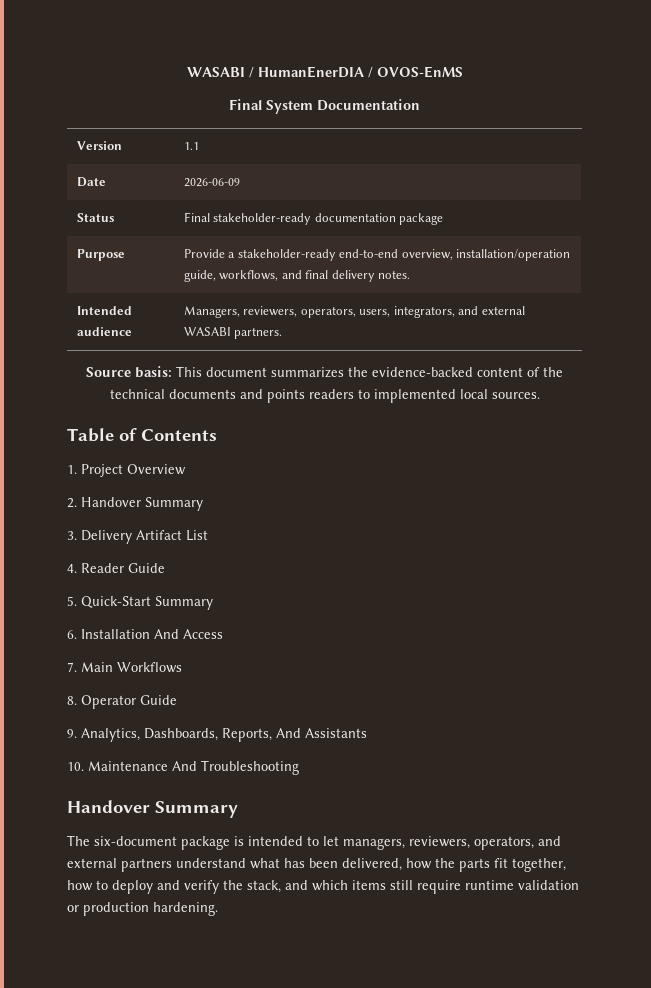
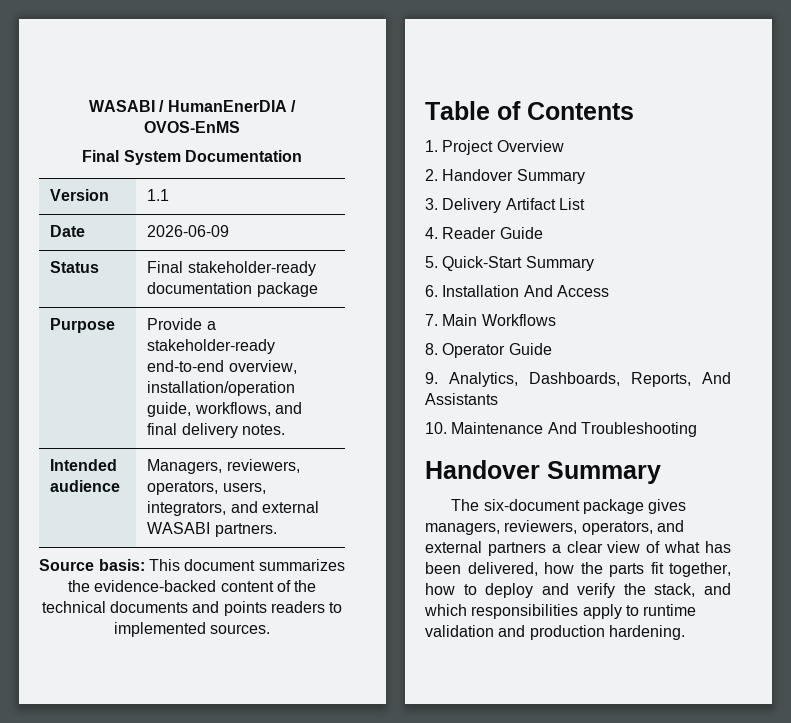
[459,389,488,399] local -> (206, 629) none
[234,836,339,846] is intended to let -> [648,499,687,514] gives
[176,858,246,868] understand -> [551,541,661,553] a clear view of
[352,880,461,894] items still require -> [471,604,639,619] responsibilities apply to
[67,905,79,912] or -> [498,625,526,637] and

